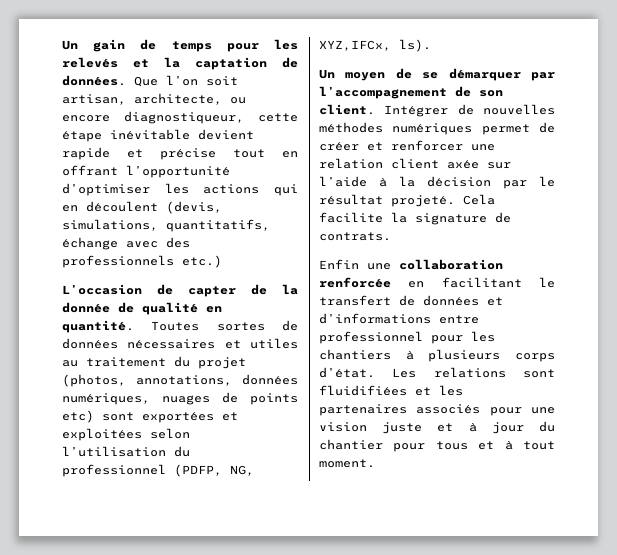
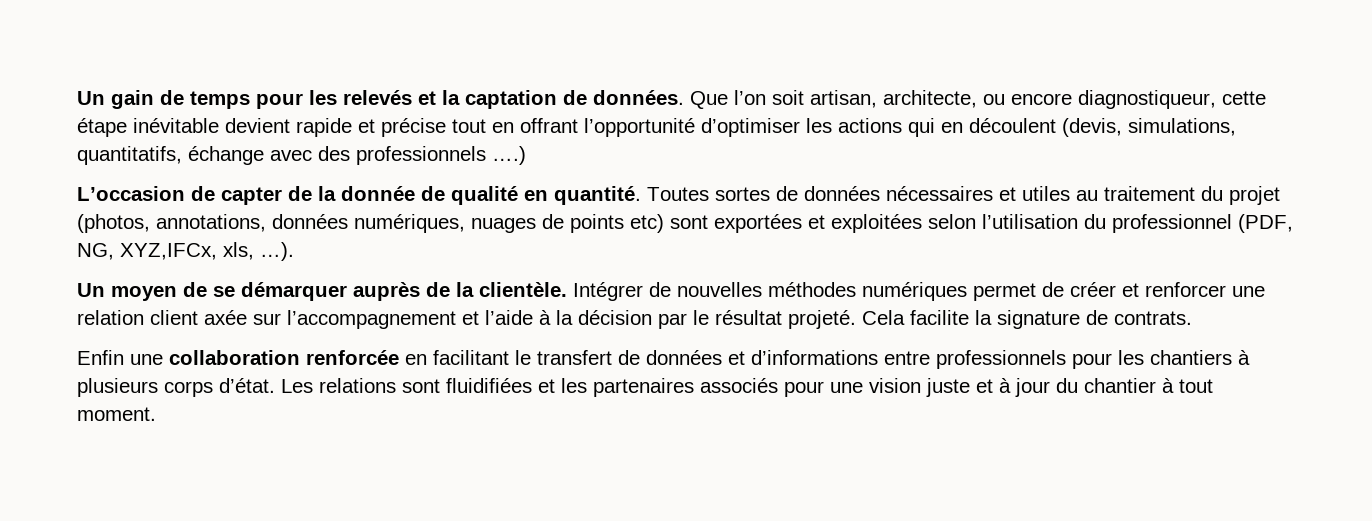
[182,255,222,268] etc.) -> [492,146,526,165] ….)
[174,464,222,477] (PDFP, -> [1238,214,1293,233] (PDF,
[399,39,431,52] ls). -> [223,242,294,261] xls, …).
[531,72,555,81] [319,86,503,99] [319,104,375,115] par l’accompagnement de son client. -> [353,282,567,301] auprès de la clientèle.
(511, 165) none -> [287,310,479,329] l’accompagnement et
[319,331,423,344] professionnel -> [936,350,1066,369] professionnels
[393,441,495,452] pour tous et -> (1156, 385) none

